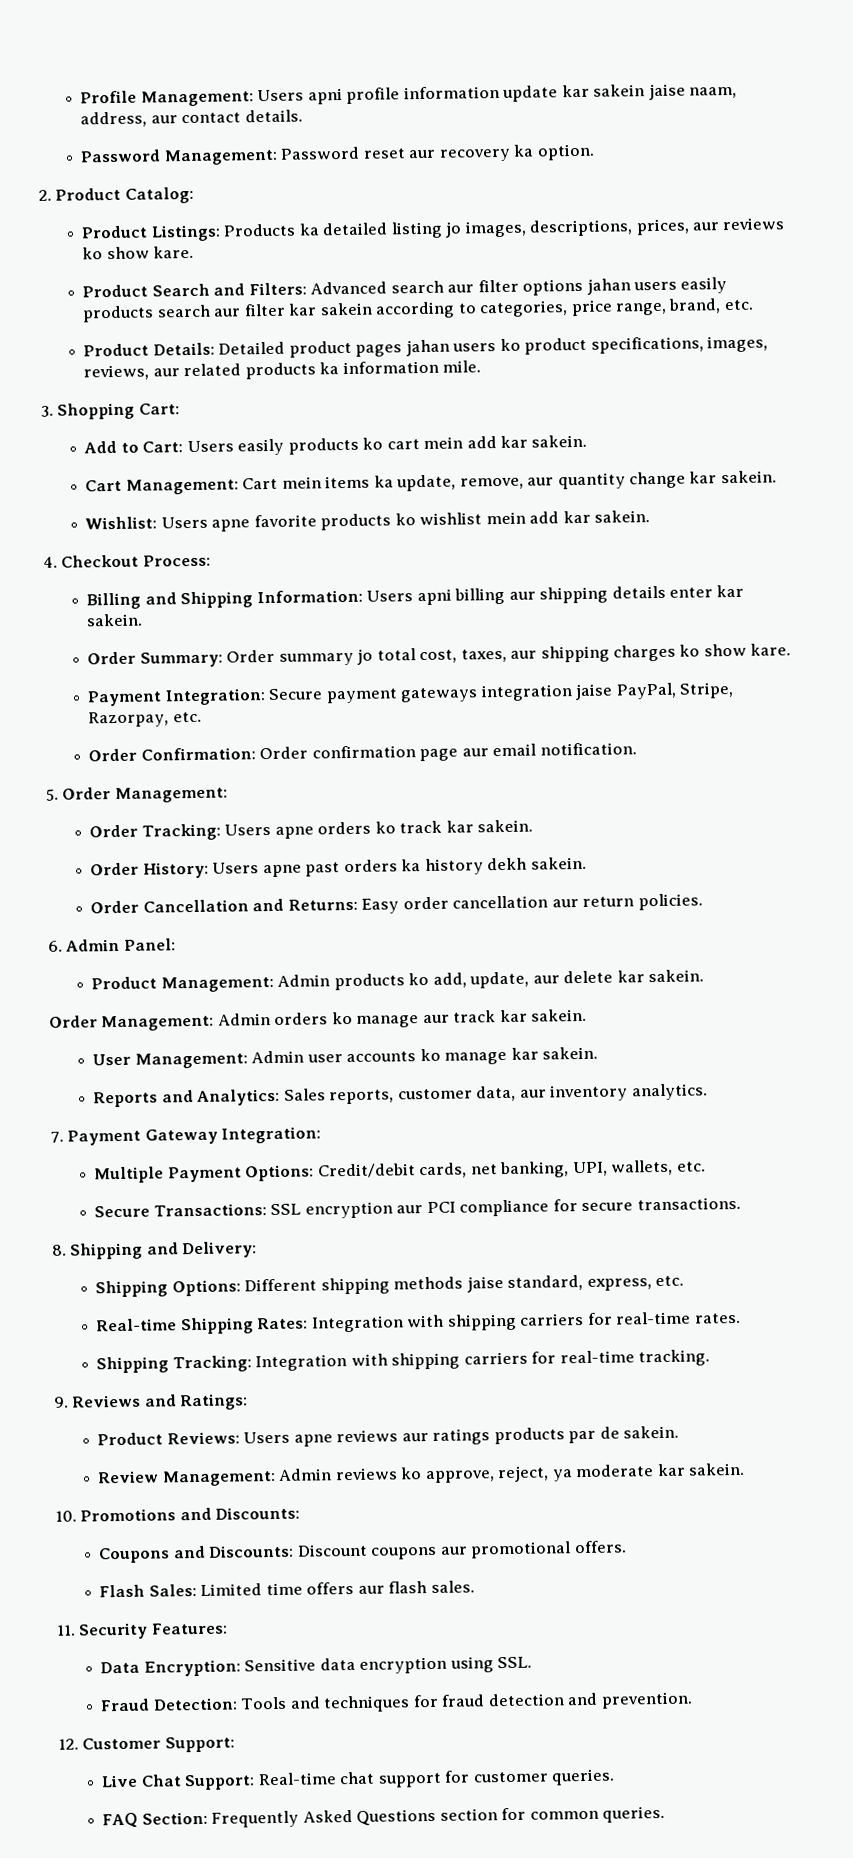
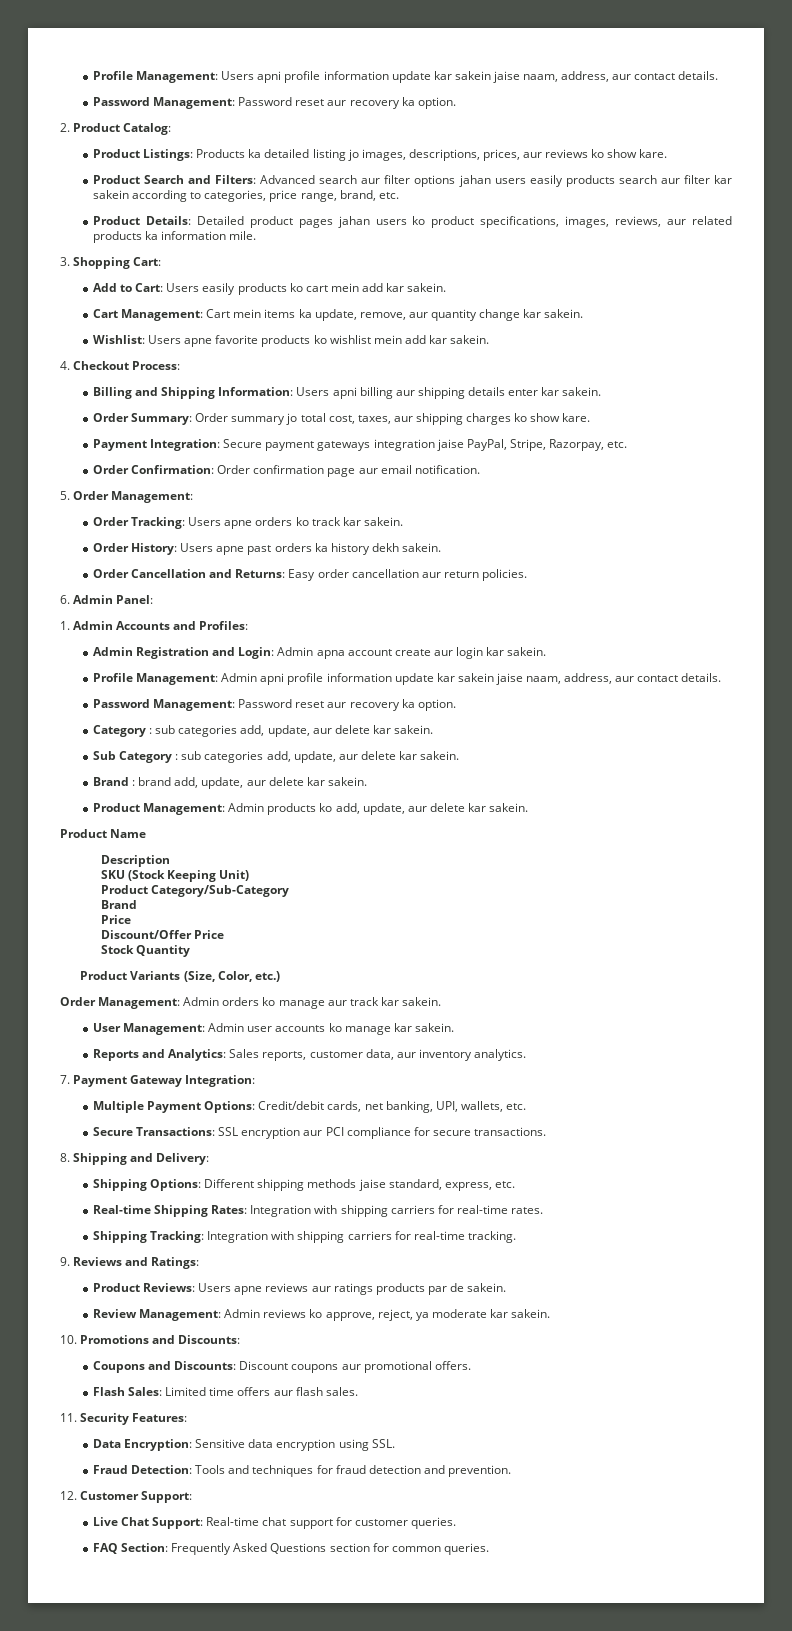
(176, 944) none -> [60,621,249,630] [92,647,547,659] [92,673,722,685] [92,699,456,711] [92,725,433,737] [92,751,460,763] [92,777,367,789] // 1. Admin Accounts and Profiles: // Admin Registration and Login: Admin apna account create aur login kar sakein. // Profile Management: Admin apni profile information update kar sakein jaise naam, address, aur contact details. // Password Management: Password reset aur recovery ka option. // Category : sub categories add, update, aur delete kar sakein. // Sub Category : sub categories add, update, aur delete kar sakein. // Brand : brand add, update, aur delete kar sakein.
(705, 976) none -> [60,829,147,838] [100,855,170,867] [100,870,249,882] [100,885,289,897] [100,900,137,909] [100,915,131,924] [100,930,224,939] [100,945,190,957] [80,971,280,982] // Product Name // Description // SKU (Stock Keeping Unit) // Product Category/Sub-Category // Brand // Price // Discount/Offer Price // Stock Quantity // Product Variants (Size, Color, etc.)

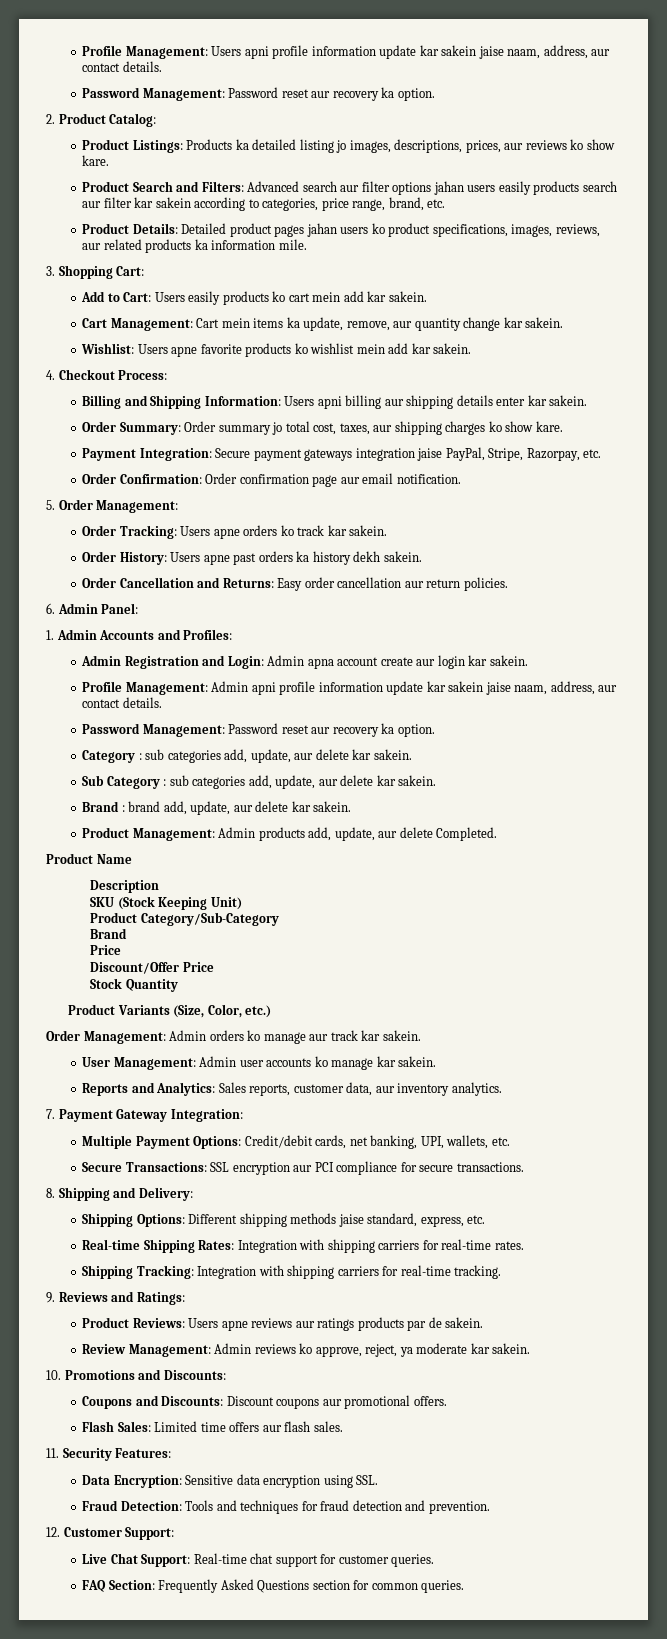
[319,803,529,815] ko add, update, aur delete kar sakein. -> [308,827,498,841] add, update, aur delete Completed.

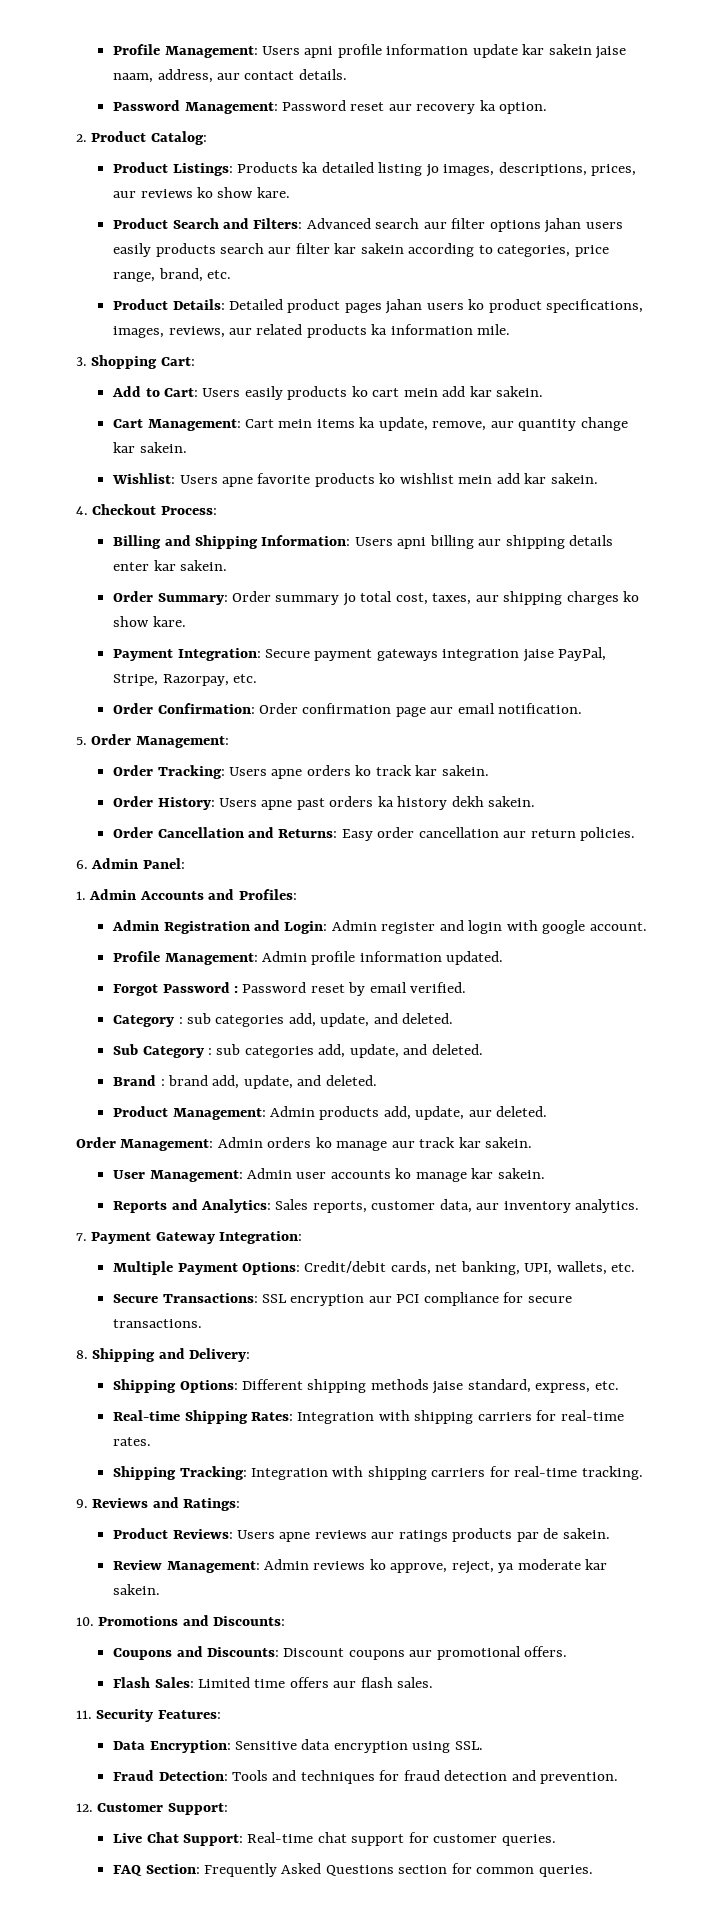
[307,655,528,669] apna account create aur login kar sakein. -> [381,920,647,934] register and login with google account.
[251,681,618,695] [82,697,162,708] [82,723,435,737] [82,749,412,763] apni profile information update kar sakein jaise naam, address, aur contact details. // Password Management: Password reset aur recovery ka option. // Category : sub categories add, update, aur delete kar sakein. -> [311,951,504,965] [113,982,467,996] [113,1013,454,1027] profile information updated. // Forgot Password : Password reset by email verified. // Category : sub categories add, update, and deleted.
[318,775,437,786] aur delete kar sakein. -> [403,1044,483,1055] and deleted.
[233,801,352,812] aur delete kar sakein. -> [297,1075,377,1086] and deleted.
[399,827,498,841] [46,853,132,864] [90,880,160,893] [90,896,242,910] [90,912,279,926] [90,928,128,939] [90,945,122,955] [90,962,214,974] [90,978,178,992] [68,1004,272,1018] delete Completed. // Product Name // Description // SKU (Stock Keeping Unit) // Product Category/Sub-Category // Brand // Price // Discount/Offer Price // Stock Quantity // Product Variants (Size, Color, etc.) -> [496,1106,548,1117] deleted.

